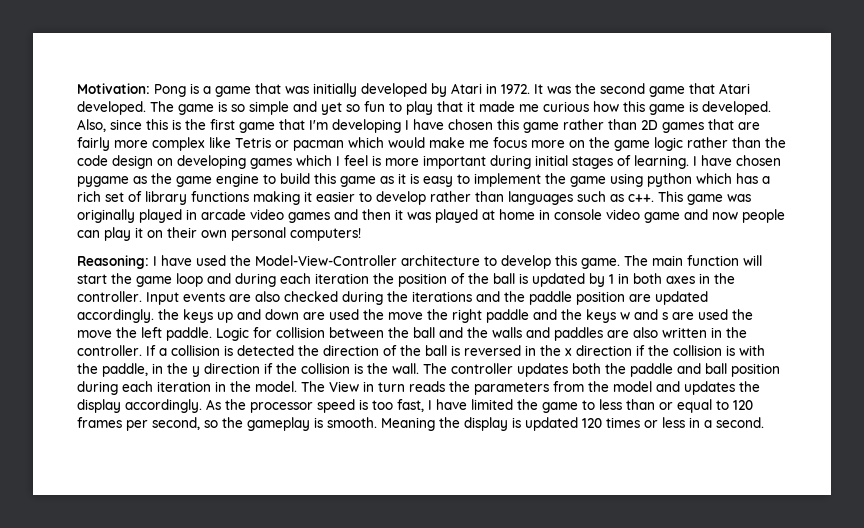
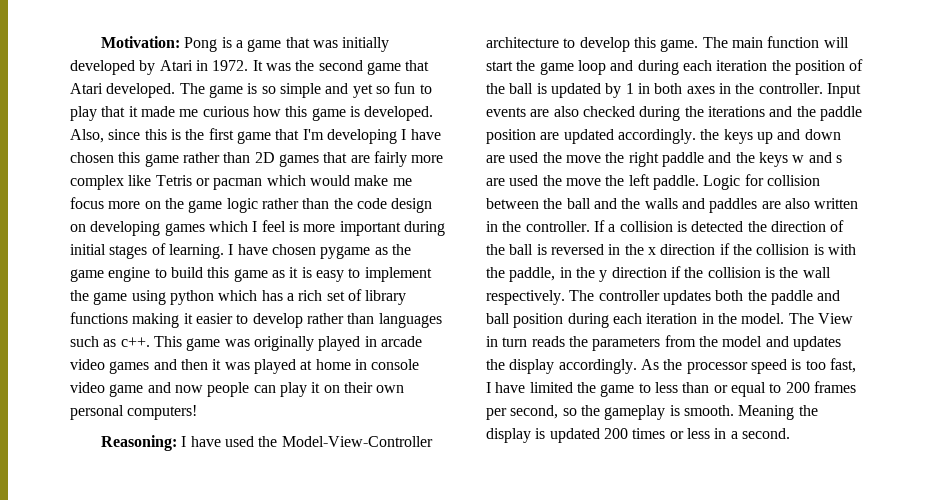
[392,363,419,374] wall. -> [802,267,831,278] [486,290,565,305] wall respectively.
[733,400,753,410] 120 -> [785,382,810,393] 200
[582,418,602,428] 120 -> [603,428,628,439] 200

